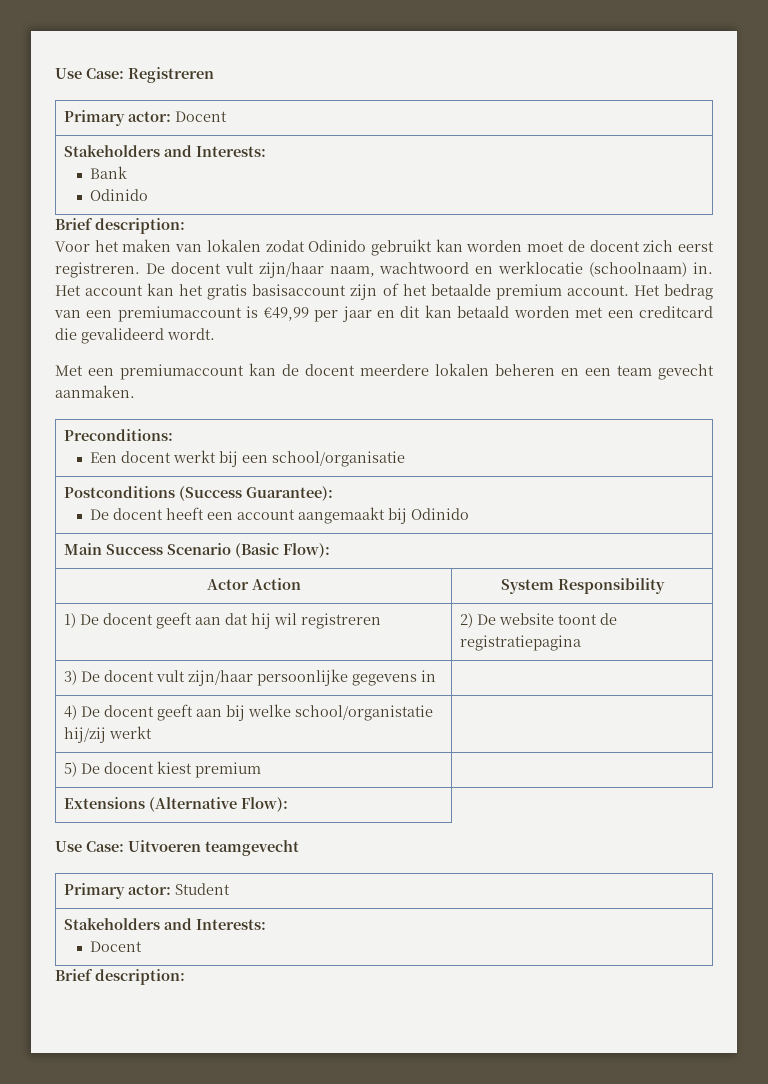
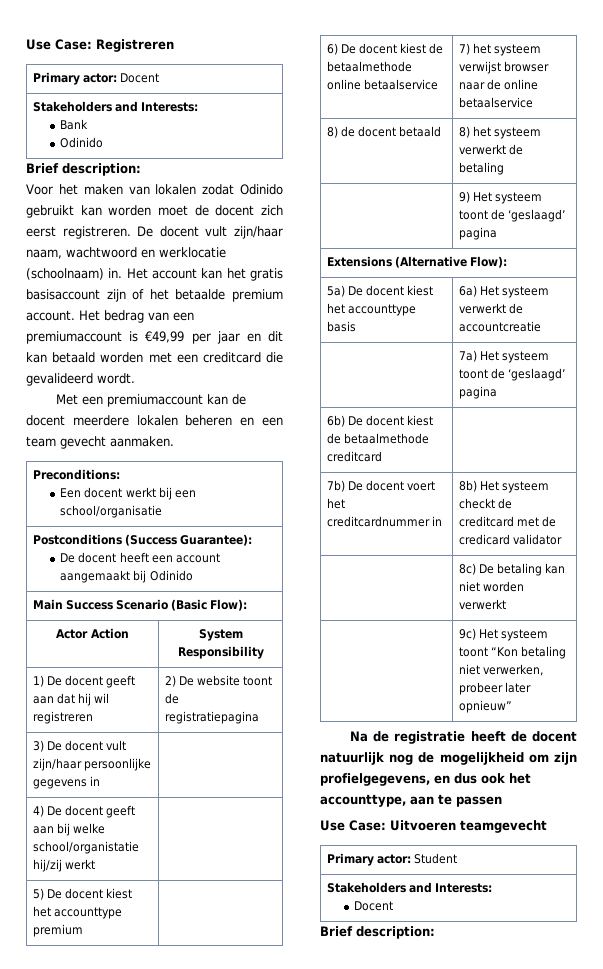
(193, 767) none -> [32,906,123,919] het accounttype
[64,797,289,812] Extensions (Alternative Flow): -> [326,43,444,55] [326,61,412,72] [326,79,439,90] [458,43,542,56] [458,61,550,74] [458,79,539,90] [458,97,533,108] [326,126,442,138] [458,126,542,139] [458,144,524,155] [458,162,504,175] [458,191,543,204] [458,209,566,222] [458,227,497,240] [326,256,508,268] [326,285,434,297] [326,303,417,316] [326,321,356,332] [458,285,550,298] [458,303,524,314] [458,321,541,332] [458,350,550,363] [458,368,566,381] [458,386,497,399] [326,415,434,427] [326,433,430,444] [326,451,382,462] [326,480,436,492] [326,498,345,509] [326,516,443,527] [458,480,550,493] [458,498,513,509] [458,516,557,527] [458,534,563,545] [458,563,566,576] [458,581,525,592] [458,599,506,610] [458,628,549,641] [458,646,567,659] [458,664,544,676] [458,682,532,695] [458,700,512,713] [349,731,577,744] [320,752,577,765] [320,773,531,786] [320,794,502,807] 6) De docent kiest de betaalmethode online betaalservice | 7) het systeem verwijst browser naar de online betaalservice // 8) de docent betaald | 8) het systeem verwerkt de betaling // | 9) Het systeem toont de ‘geslaagd’ pagina // Extensions (Alternative Flow): // 5a) De docent kiest het accounttype basis | 6a) Het systeem verwerkt de accountcreatie // | 7a) Het systeem toont de ‘geslaagd’ pagina // 6b) De docent kiest de betaalmethode creditcard | // 7b) De docent voert het creditcardnummer in | 8b) Het systeem checkt de creditcard met de credicard validator // | 8c) De betaling kan niet worden verwerkt // | 9c) Het systeem toont “Kon betaling niet verwerken, probeer later opnieuw” // Na de registratie heeft de docent natuurlijk nog de mogelijkheid om zijn profielgegevens, en dus ook het accounttype, aan te passen

